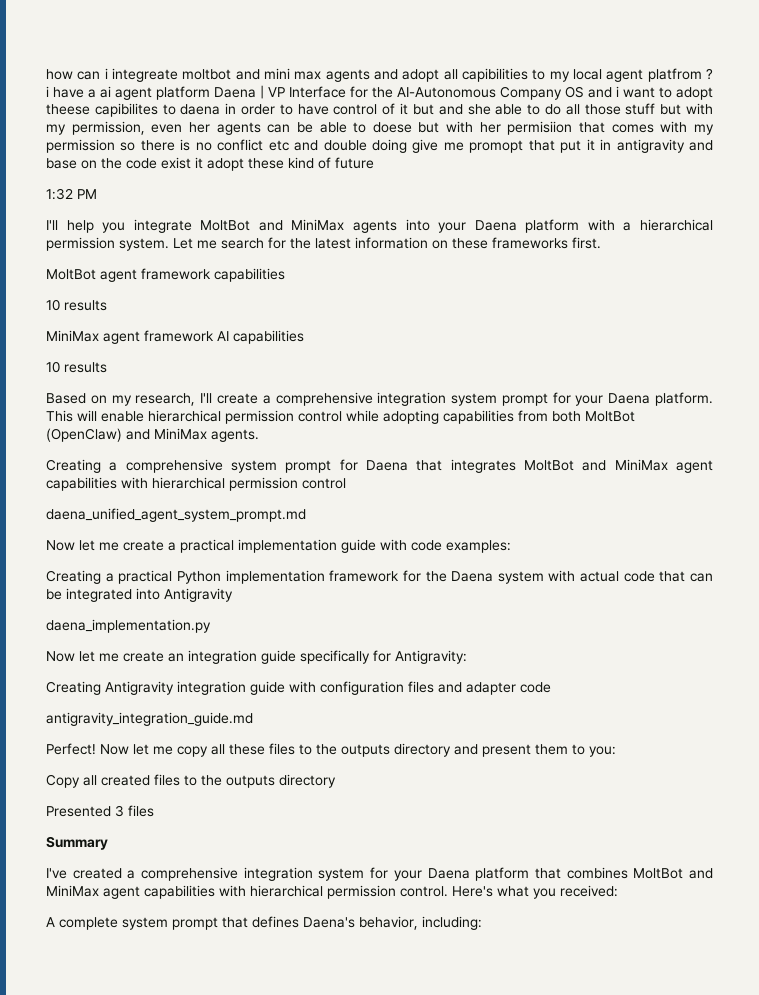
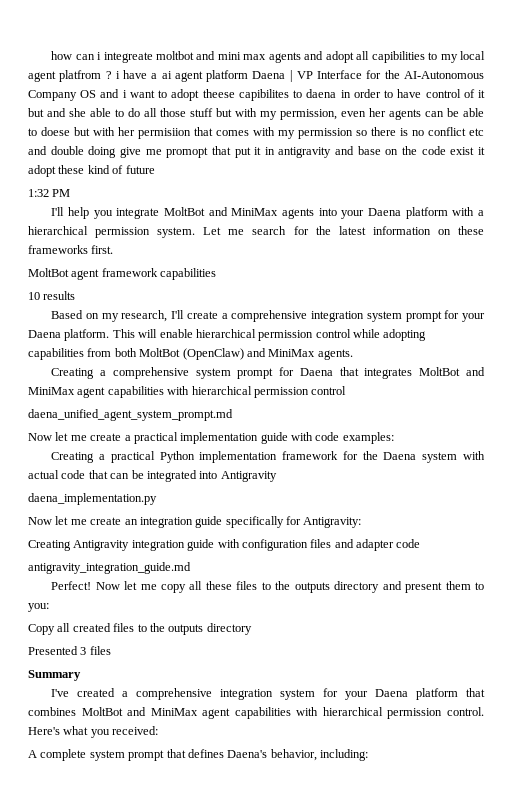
[46,330,304,344] [46,361,107,373] // MiniMax agent framework AI capabilities // 10 results -> (76, 295) none

